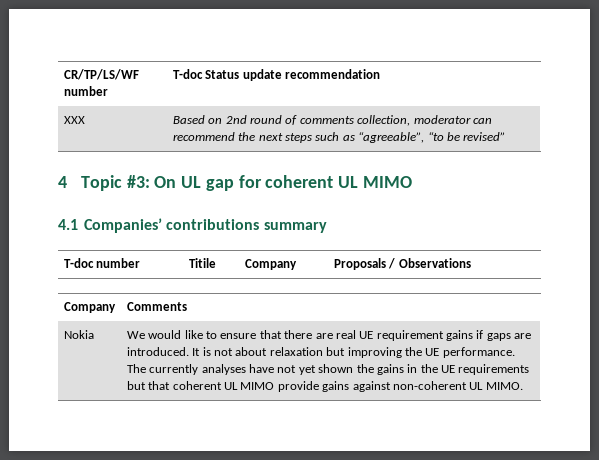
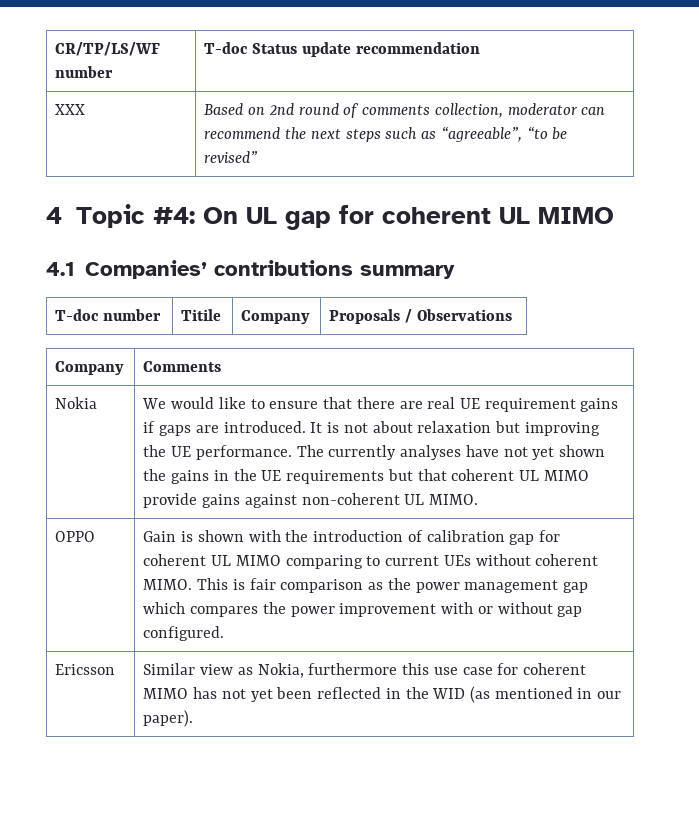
[126,175,150,188] #3: -> [153,207,196,224] #4:
(523, 386) none -> [55,531,96,542] [143,530,561,545] [143,554,599,569] [143,578,589,593] [143,602,583,617] [143,626,225,641] [55,664,116,675] [143,663,587,678] [143,686,622,703] [143,710,194,727] // OPPO | Gain is shown with the introduction of calibration gap for coherent UL MIMO comparing to current UEs without coherent MIMO. This is fair comparison as the power management gap which compares the power improvement with or without gap configured. // Ericsson | Similar view as Nokia, furthermore this use case for coherent MIMO has not yet been reflected in the WID (as mentioned in our paper).

